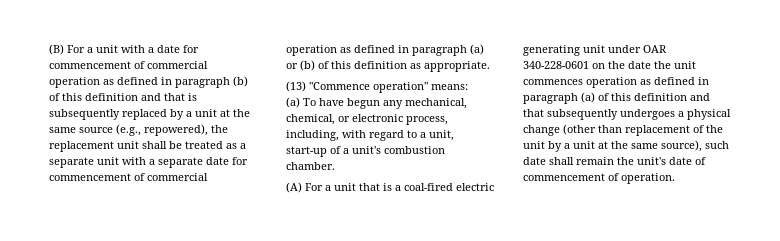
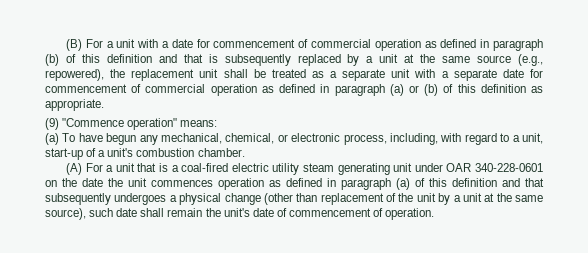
[286,81,306,92] (13) -> [45,118,59,130] (9)
(494, 187) none -> [272,163,335,175] utility steam

